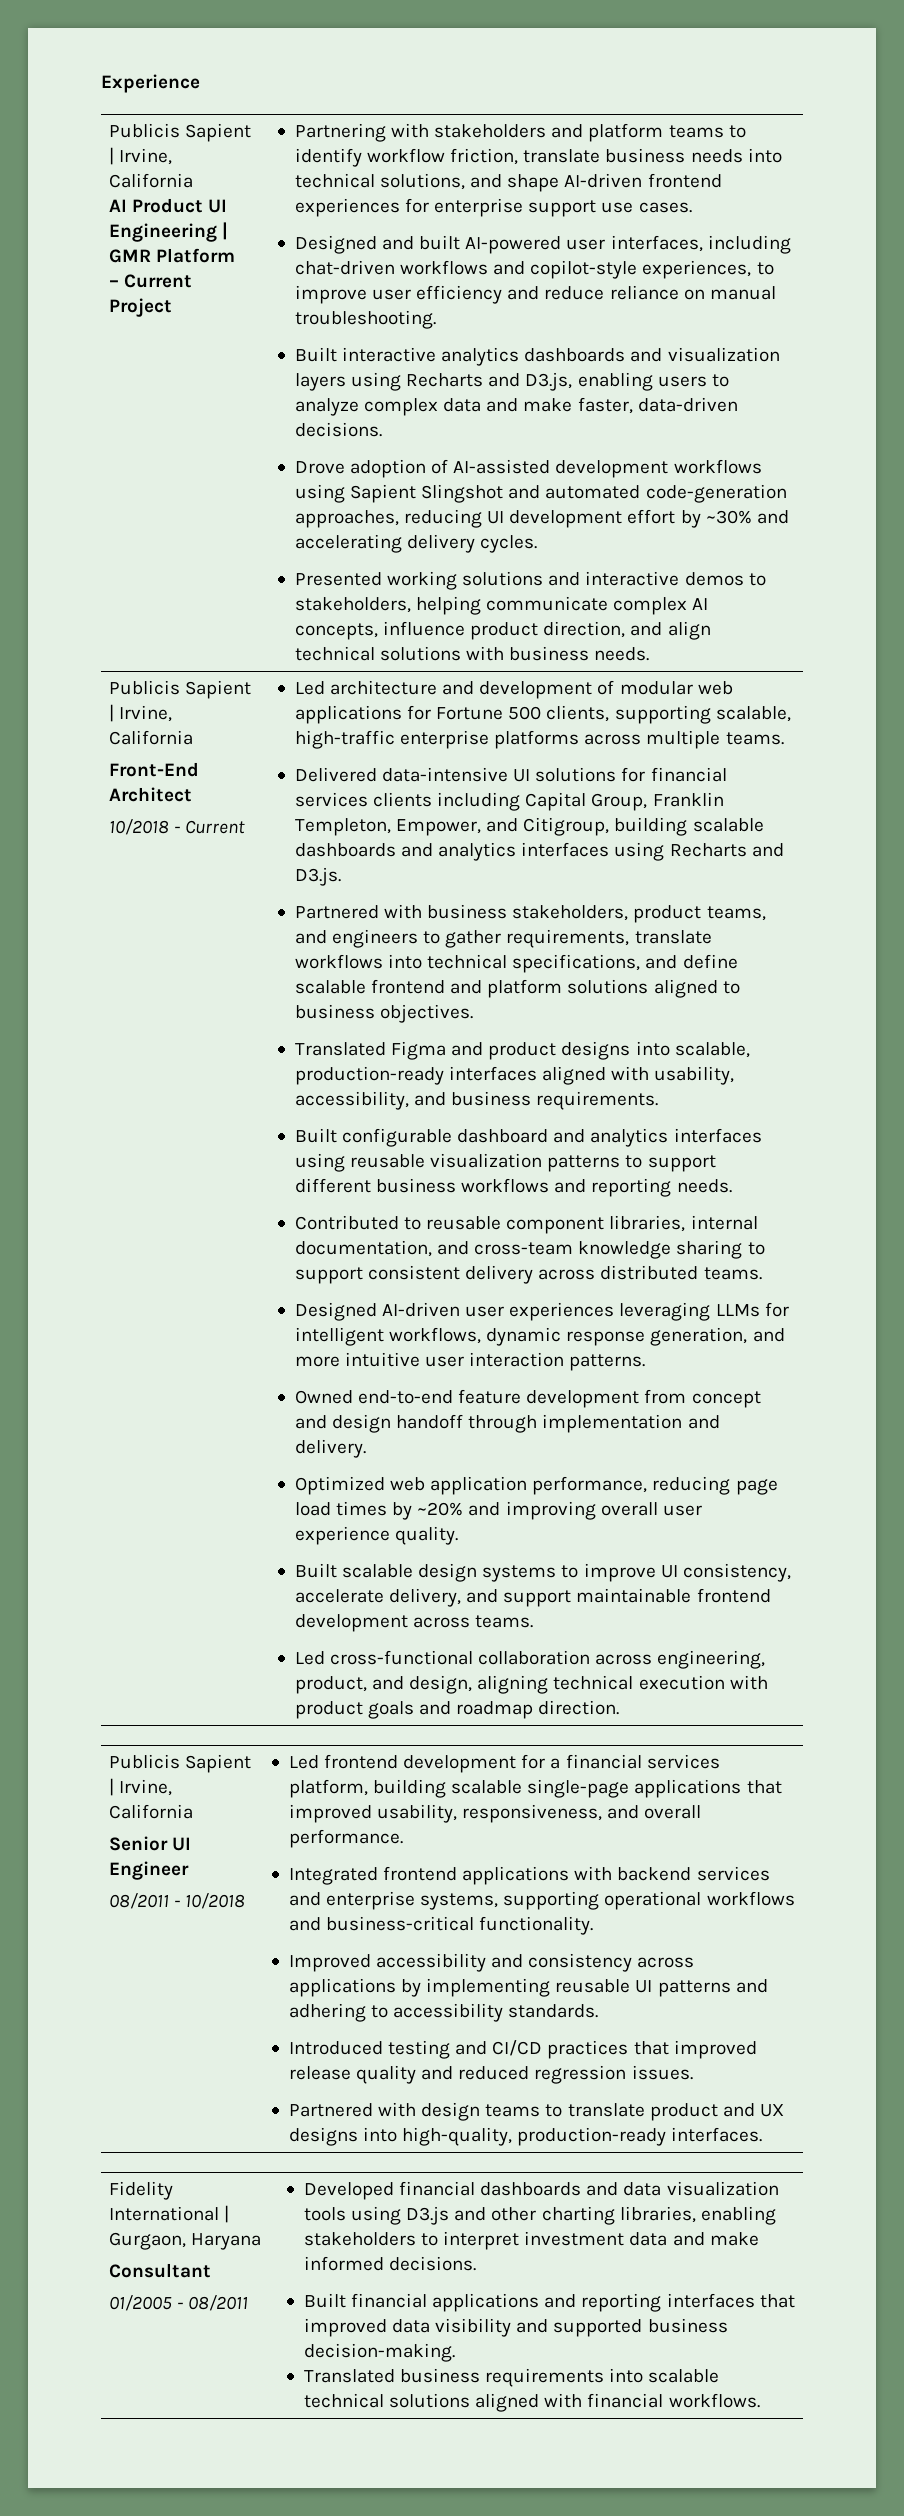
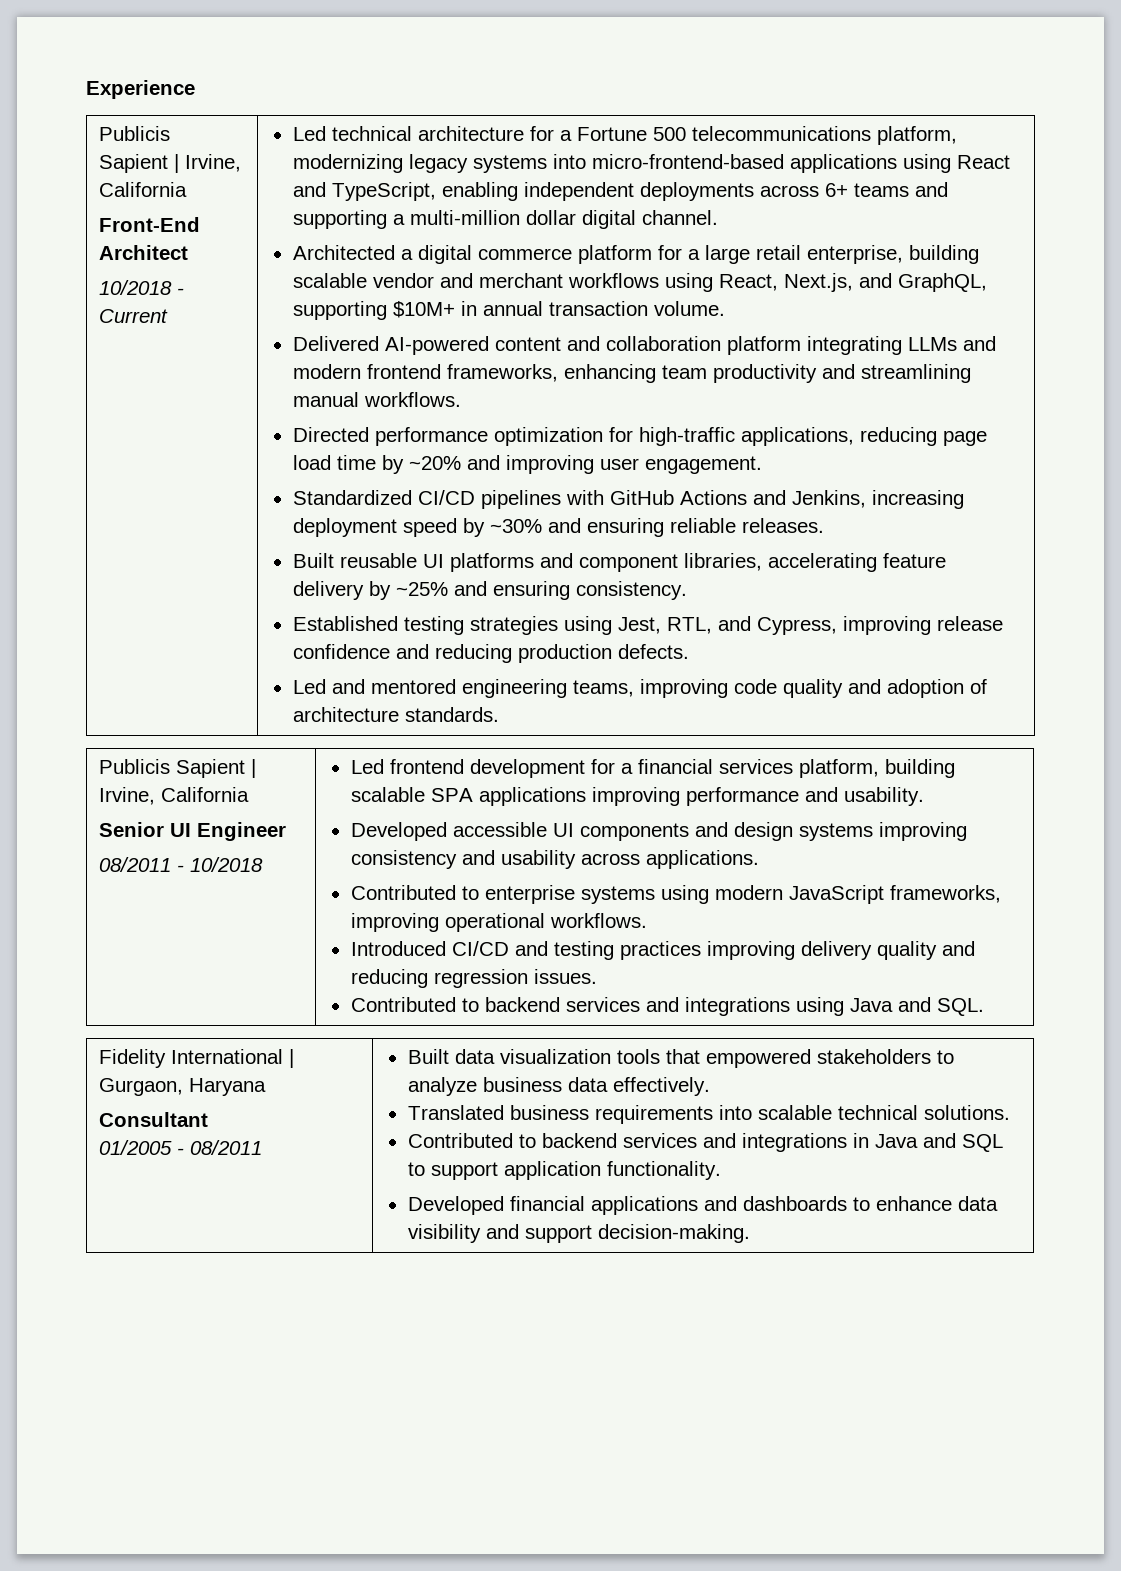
[108,198,228,213] [108,222,229,242] [108,248,236,263] [108,274,193,288] [108,298,172,317] [294,123,746,142] [294,148,782,167] [294,173,722,192] [294,198,692,217] [294,235,791,254] [294,260,774,279] [294,285,776,304] [294,310,436,329] [294,347,780,366] [294,372,729,391] [294,397,738,416] [294,422,382,437] [294,459,762,478] [294,484,787,503] [294,509,789,528] [294,534,538,553] [294,571,766,590] [294,596,709,615] [294,621,711,640] [294,646,650,661] [108,680,252,699] [108,704,173,722] [108,730,193,745] // AI Product UI Engineering | GMR Platform // – Current Project | Partnering with stakeholders and platform teams to identify workflow friction, translate business needs into technical solutions, and shape AI-driven frontend experiences for enterprise support use cases. // Designed and built AI-powered user interfaces, including chat-driven workflows and copilot-style experiences, to improve user efficiency and reduce reliance on manual troubleshooting. // Built interactive analytics dashboards and visualization layers using Recharts and D3.js, enabling users to analyze complex data and make faster, data-driven decisions. // Drove adoption of AI-assisted development workflows using Sapient Slingshot and automated code-generation approaches, reducing UI development effort by ~30% and accelerating delivery cycles. // Presented working solutions and interactive demos to stakeholders, helping communicate complex AI concepts, influence product direction, and align technical solutions with business needs. // Publicis Sapient | Irvine, California -> (188, 189) none
[330,680,733,699] [294,705,791,724] [294,730,784,749] [294,767,727,782] [294,792,724,811] [294,817,764,836] [294,842,784,861] [294,867,341,886] [294,904,766,923] [294,929,712,948] [294,954,738,973] [294,979,740,998] [294,1004,474,1023] [294,1041,750,1060] [294,1066,735,1085] [294,1091,659,1110] [294,1128,762,1147] [294,1153,716,1172] [294,1178,732,1197] [294,1215,758,1234] [294,1240,765,1259] [294,1265,762,1284] [294,1302,789,1321] [294,1327,785,1346] [294,1352,646,1371] [294,1389,761,1408] [294,1414,720,1433] [294,1439,366,1458] [294,1476,648,1495] architecture and development of modular web applications for Fortune 500 clients, supporting scalable, high-traffic enterprise platforms across multiple teams. // Delivered data-intensive UI solutions for financial services clients including Capital Group, Franklin Templeton, Empower, and Citigroup, building scalable dashboards and analytics interfaces using Recharts and D3.js. // Partnered with business stakeholders, product teams, and engineers to gather requirements, translate workflows into technical specifications, and define scalable frontend and platform solutions aligned to business objectives. // Translated Figma and product designs into scalable, production-ready interfaces aligned with usability, accessibility, and business requirements. // Built configurable dashboard and analytics interfaces using reusable visualization patterns to support different business workflows and reporting needs. // Contributed to reusable component libraries, internal documentation, and cross-team knowledge sharing to support consistent delivery across distributed teams. // Designed AI-driven user experiences leveraging LLMs for intelligent workflows, dynamic response generation, and more intuitive user interaction patterns. // Owned end-to-end feature development from concept and design handoff through implementation and delivery. // Optimized web application performance, -> [331,126,957,145] [292,154,1010,173] [292,182,948,201] [292,210,718,229] [292,245,979,264] [292,273,987,292] [292,301,725,320] [292,336,996,355] [292,364,971,383] [292,392,461,407] [292,427,854,446] technical architecture for a Fortune 500 telecommunications platform, modernizing legacy systems into micro-frontend-based applications using React and TypeScript, enabling independent deployments across 6+ teams and supporting a multi-million dollar digital channel. // Architected a digital commerce platform for a large retail enterprise, building scalable vendor and merchant workflows using React, Next.js, and GraphQL, supporting $10M+ in annual transaction volume. // Delivered AI-powered content and collaboration platform integrating LLMs and modern frontend frameworks, enhancing team productivity and streamlining manual workflows. // Directed performance optimization for high-traffic applications,
[336,1501,388,1516] times -> [336,455,376,470] time
[600,1502,702,1516] [294,1526,459,1545] [294,1563,791,1582] [294,1588,771,1607] [294,1614,534,1632] [294,1650,766,1669] [294,1675,768,1694] [294,1700,620,1719] overall user experience quality. // Built scalable design systems to improve UI consistency, accelerate delivery, and support maintainable frontend development across teams. // Led cross-functional collaboration across engineering, product, and design, aligning technical execution with product goals and roadmap direction. -> [599,456,762,474] [292,490,964,509] [292,518,824,537] [292,553,946,572] [292,581,687,600] [292,616,1003,635] [292,644,689,663] [292,679,987,698] [292,707,499,722] user engagement. // Standardized CI/CD pipelines with GitHub Actions and Jenkins, increasing deployment speed by ~30% and ensuring reliable releases. // Built reusable UI platforms and component libraries, accelerating feature delivery by ~25% and ensuring consistency. // Established testing strategies using Jest, RTL, and Cypress, improving release confidence and reducing production defects. // Led and mentored engineering teams, improving code quality and adoption of architecture standards.
[527,1779,782,1798] [288,1804,702,1823] [288,1829,403,1848] [288,1866,770,1885] [288,1891,795,1910] [288,1916,594,1935] [288,1953,695,1972] [288,1978,768,1997] [288,2003,599,2022] [288,2040,757,2059] [288,2065,693,2084] [288,2102,784,2121] [288,2127,763,2146] single-page applications that improved usability, responsiveness, and overall performance. // Integrated frontend applications with backend services and enterprise systems, supporting operational workflows and business-critical functionality. // Improved accessibility and consistency across applications by implementing reusable UI patterns and adhering to accessibility standards. // Introduced testing and CI/CD practices that improved release quality and reduced regression issues. // Partnered with design teams to translate product and UX designs into high-quality, production-ready interfaces. -> [430,787,924,806] [350,822,967,841] [350,850,759,869] [350,885,1001,904] [350,913,647,932] [350,941,975,960] [350,969,597,988] [350,997,984,1016] SPA applications improving performance and usability. // Developed accessible UI components and design systems improving consistency and usability across applications. // Contributed to enterprise systems using modern JavaScript frameworks, improving operational workflows. // Introduced CI/CD and testing practices improving delivery quality and reducing regression issues. // Contributed to backend services and integrations using Java and SQL.
[303,2181,779,2200] [303,2206,776,2225] [303,2231,759,2250] [303,2256,477,2271] [303,2293,795,2312] [303,2318,728,2337] [303,2343,455,2362] Developed financial dashboards and data visualization tools using D3.js and other charting libraries, enabling stakeholders to interpret investment data and make informed decisions. // Built financial applications and reporting interfaces that improved data visibility and supported business decision-making. -> [407,1049,954,1068] [407,1077,710,1096] Built data visualization tools that empowered stakeholders to analyze business data effectively.
[389,2393,760,2412] solutions aligned with financial workflows. -> [923,1105,1010,1120] [407,1133,1003,1152] [407,1161,721,1180] [407,1196,998,1215] [407,1224,750,1243] solutions. // Contributed to backend services and integrations in Java and SQL to support application functionality. // Developed financial applications and dashboards to enhance data visibility and support decision-making.

